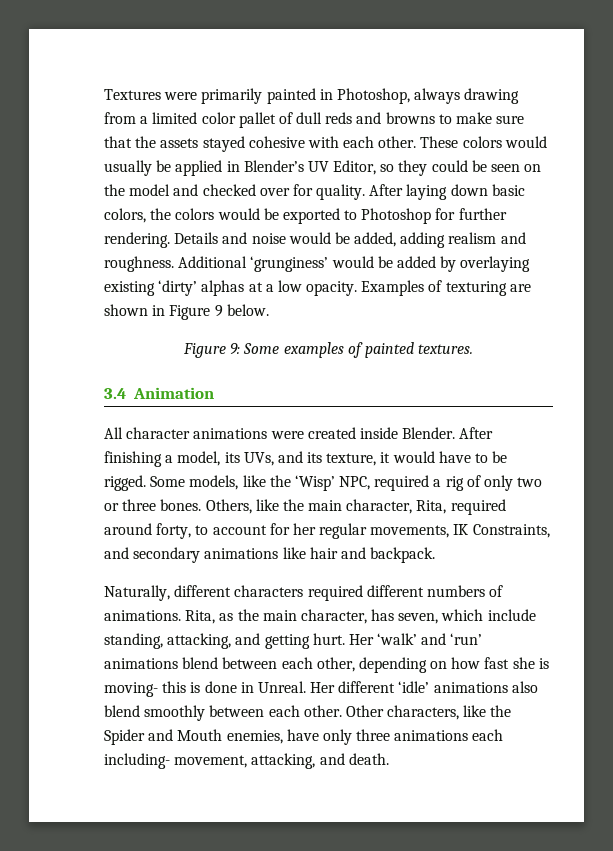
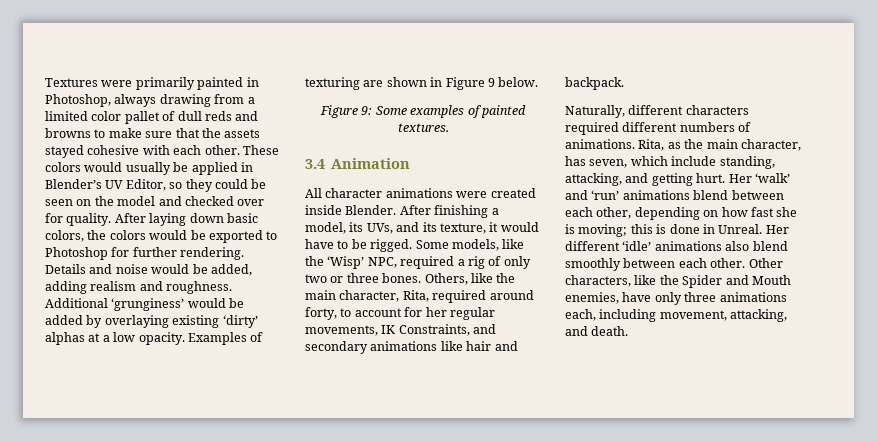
[104,682,158,697] moving- -> [578,224,628,237] moving;
[472,729,504,741] [104,753,170,769] each including- -> [565,309,657,322] each, including

